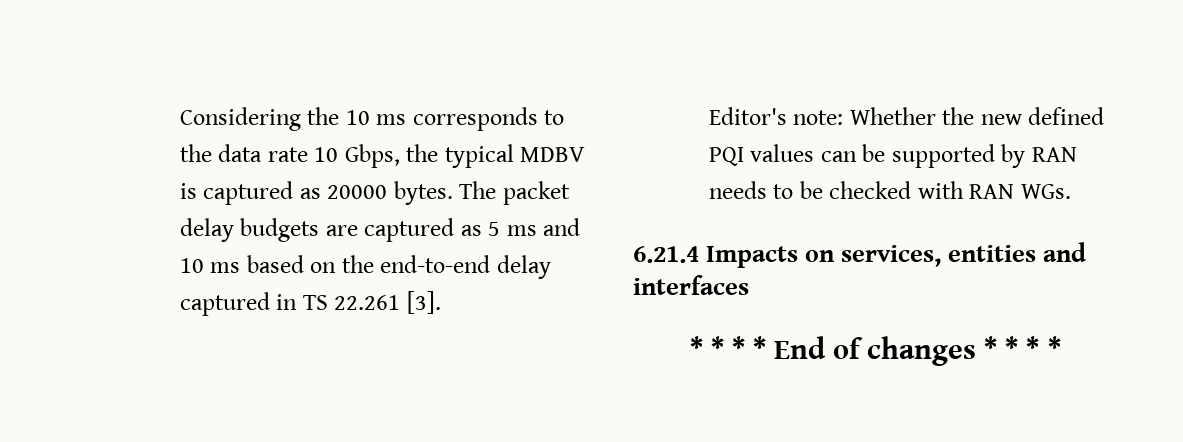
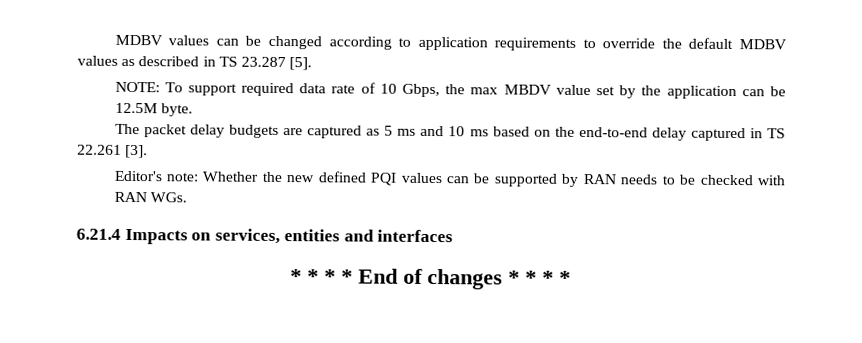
[179,107,565,131] [179,144,212,162] Considering the 10 ms corresponds to the -> [114,34,788,51] [77,55,313,71] [114,81,295,97] MDBV values can be changed according to application requirements to override the default MDBV values as described in TS 23.287 [5]. // NOTE: To support required
(308, 154) none -> [360,82,376,94] of
[444,144,586,168] [179,181,453,205] typical MDBV is captured as 20000 bytes. -> [470,84,787,100] [114,102,193,117] max MBDV value set by the application can be 12.5M byte. //

